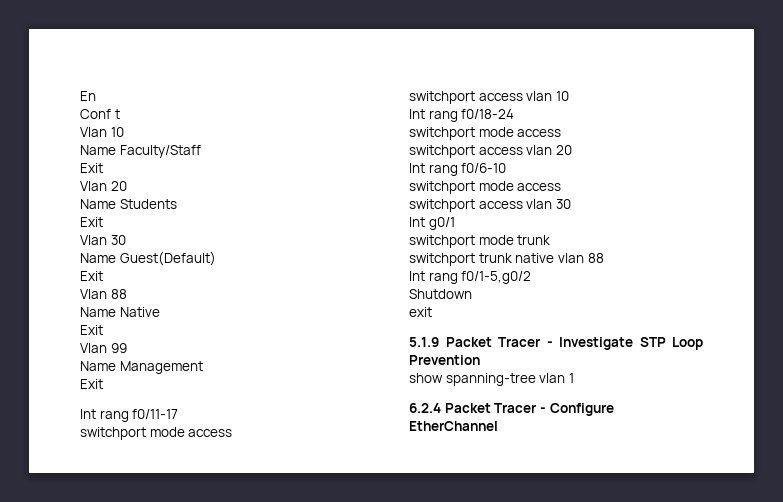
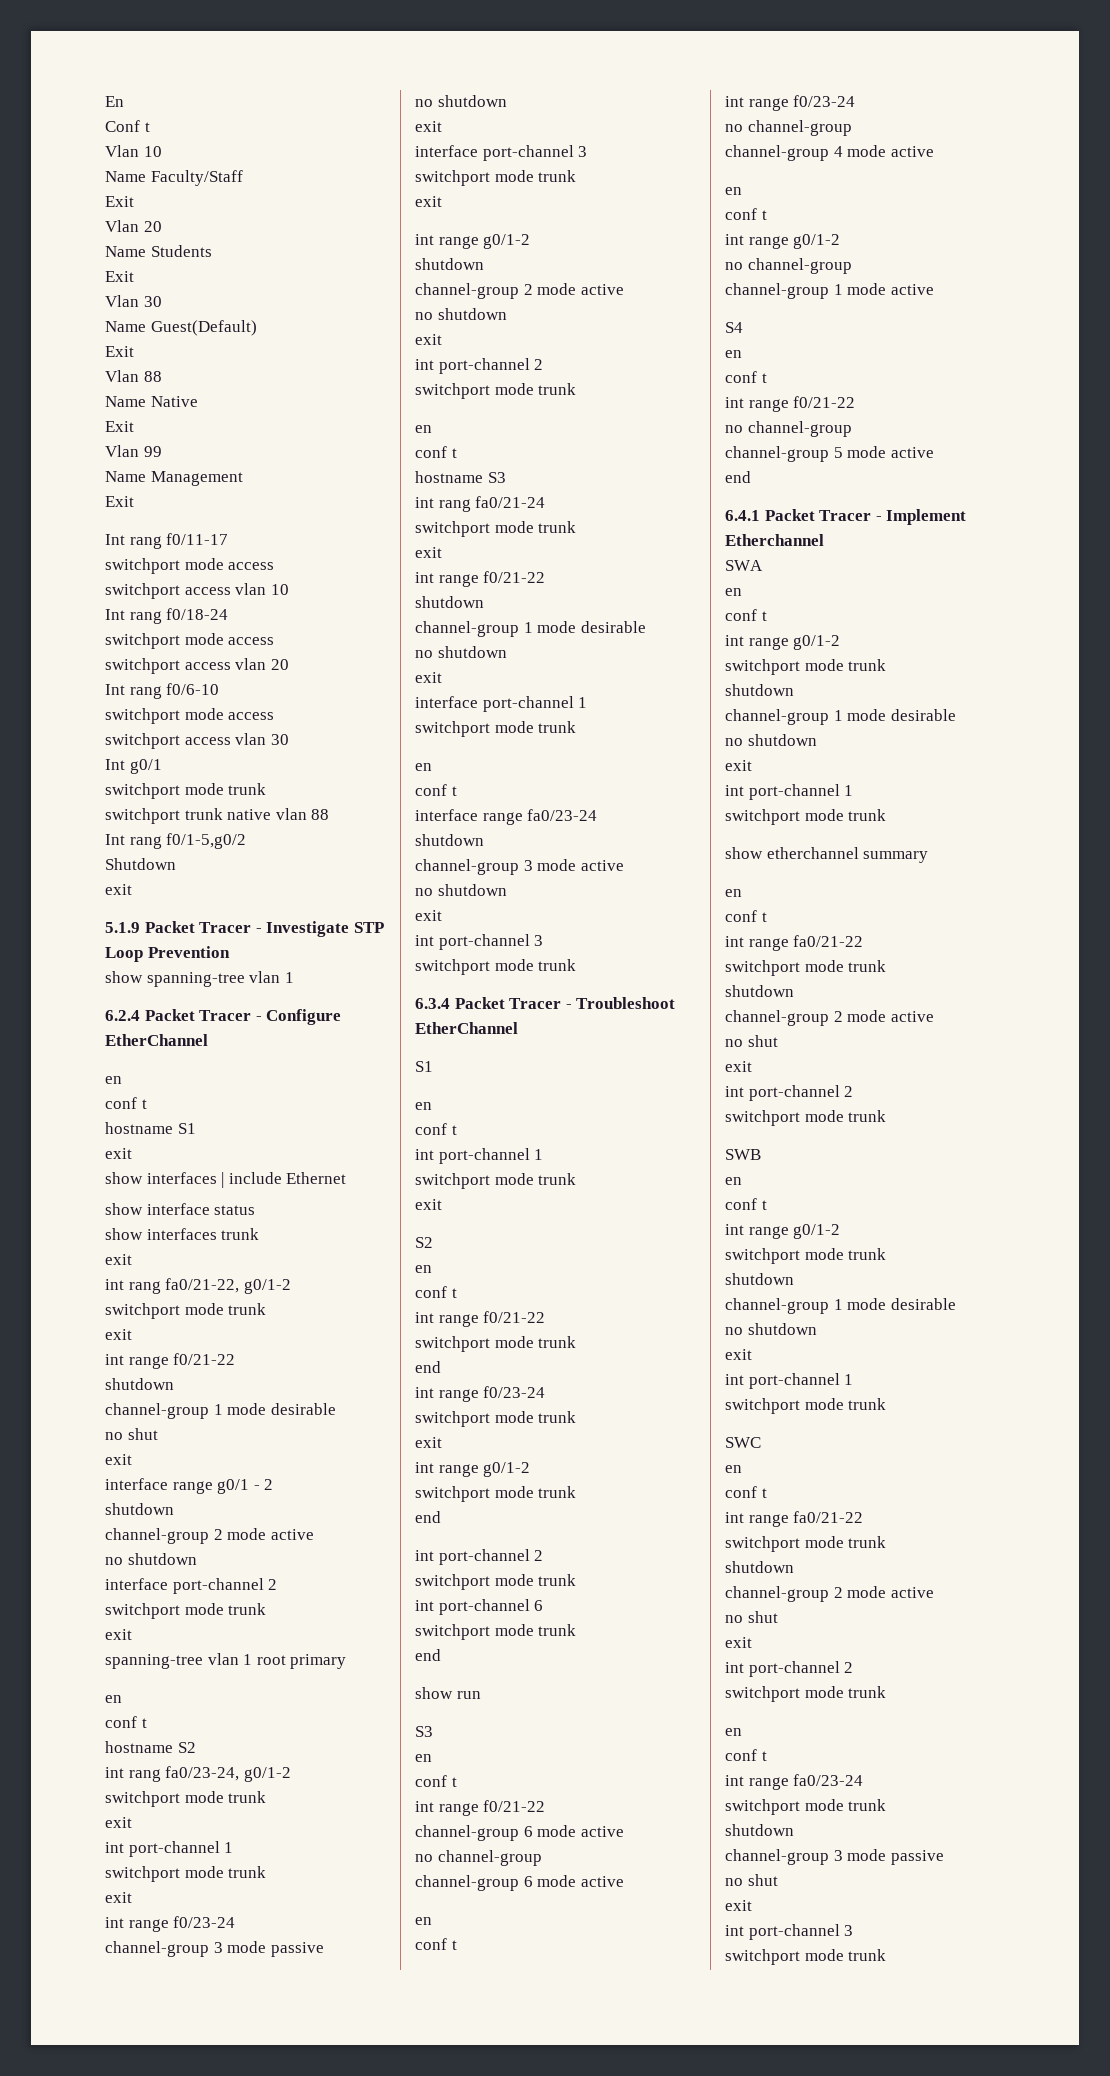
(498, 426) none -> [105,1076,122,1084] [105,1097,147,1109] [105,1122,196,1134] [105,1148,132,1159] [105,1172,347,1188] [105,1203,256,1215] [105,1228,260,1240] [105,1254,132,1265] [105,1278,291,1294] [105,1303,267,1319] [105,1329,132,1340] [105,1353,236,1369] [105,1378,174,1390] [105,1403,336,1419] [105,1428,158,1440] [105,1454,132,1465] [105,1478,274,1494] [105,1503,174,1515] [105,1528,314,1544] [105,1553,197,1565] [105,1578,278,1594] [105,1603,267,1619] [105,1629,132,1640] [105,1653,347,1669] [105,1695,122,1703] [105,1716,147,1728] [105,1741,196,1753] [105,1766,291,1782] [105,1791,267,1807] [105,1817,132,1828] [105,1841,234,1857] [105,1866,267,1882] [105,1892,132,1903] [105,1916,236,1932] [105,1941,324,1957] [415,95,507,107] [415,121,442,132] [415,145,588,161] [415,170,577,186] [415,196,442,207] [415,234,531,249] [415,258,484,270] [415,283,624,299] [415,308,507,320] [415,334,442,345] [415,358,544,374] [415,383,577,399] [415,425,432,433] [415,446,457,458] [415,471,506,483] [415,496,546,512] [415,521,577,537] [415,547,442,558] [415,571,546,587] [415,596,484,608] [415,621,646,637] [415,646,507,658] [415,672,442,683] [415,696,588,712] [415,721,577,737] [415,763,432,771] [415,784,457,796] [415,809,598,825] [415,834,484,846] [415,859,624,875] [415,884,507,896] [415,910,442,921] [415,934,544,950] [415,959,577,975] [415,997,676,1009] [415,1022,518,1034] [415,1061,433,1072] [415,1102,432,1110] [415,1123,457,1135] [415,1148,544,1164] [415,1173,577,1189] [415,1199,442,1210] [415,1237,433,1248] [415,1265,432,1273] [415,1286,457,1298] [415,1311,546,1327] [415,1336,577,1352] [415,1361,441,1373] [415,1386,546,1402] [415,1411,577,1427] [415,1437,442,1448] [415,1462,531,1477] [415,1486,577,1502] [415,1511,441,1523] [415,1549,544,1565] [415,1574,577,1590] [415,1599,544,1615] [415,1624,577,1640] [415,1649,441,1661] [415,1687,481,1699] [415,1726,433,1737] [415,1754,432,1762] [415,1775,457,1787] [415,1800,546,1816] [415,1825,624,1841] [415,1850,542,1866] [415,1875,624,1891] [415,1917,432,1925] [415,1938,457,1950] [725,95,856,111] [725,120,852,136] [725,145,934,161] [725,187,742,195] [725,208,767,220] [725,234,841,249] [725,258,852,274] [725,283,934,299] [725,322,743,333] [725,350,742,358] [725,371,767,383] [725,396,856,412] [725,421,852,437] [725,446,934,462] [725,471,751,483] [725,509,967,525] [725,534,824,546] [725,560,763,571] [725,588,742,596] [725,609,767,621] [725,635,841,650] [725,659,887,675] [725,684,794,696] [725,709,956,725] [725,734,817,746] [725,760,752,771] [725,784,854,800] [725,809,887,825] [725,847,929,863] [725,889,742,897] [725,910,767,922] [725,935,864,951] [725,960,887,976] [725,985,794,997] [725,1010,934,1026] [725,1035,778,1047] [725,1061,752,1072] [725,1085,854,1101] [725,1110,887,1126] [725,1149,761,1160] [725,1177,742,1185] [725,1198,767,1210] [725,1224,841,1239] [725,1248,887,1264] [725,1273,794,1285] [725,1298,956,1314] [725,1323,817,1335] [725,1349,752,1360] [725,1373,854,1389] [725,1398,887,1414] [725,1437,761,1448] [725,1465,742,1473] [725,1486,767,1498] [725,1511,864,1527] [725,1536,887,1552] [725,1561,794,1573] [725,1586,934,1602] [725,1611,778,1623] [725,1637,752,1648] [725,1661,854,1677] [725,1686,887,1702] [725,1728,742,1736] [725,1749,767,1761] [725,1774,864,1790] [725,1799,887,1815] [725,1824,794,1836] [725,1849,944,1865] [725,1874,778,1886] [725,1900,752,1911] [725,1924,854,1940] [725,1949,887,1965] // en // conf t // hostname S1 // exit // show interfaces | include Ethernet // show interface status // show interfaces trunk // exit // int rang fa0/21-22, g0/1-2 // switchport mode trunk // exit // int range f0/21-22 // shutdown // channel-group 1 mode desirable // no shut // exit // interface range g0/1 - 2 // shutdown // channel-group 2 mode active // no shutdown // interface port-channel 2 // switchport mode trunk // exit // spanning-tree vlan 1 root primary // en // conf t // hostname S2 // int rang fa0/23-24, g0/1-2 // switchport mode trunk // exit // int port-channel 1 // switchport mode trunk // exit // int range f0/23-24 // channel-group 3 mode passive // no shutdown // exit // interface port-channel 3 // switchport mode trunk // exit // int range g0/1-2 // shutdown // channel-group 2 mode active // no shutdown // exit // int port-channel 2 // switchport mode trunk // en // conf t // hostname S3 // int rang fa0/21-24 // switchport mode trunk // exit // int range f0/21-22 // shutdown // channel-group 1 mode desirable // no shutdown // exit // interface port-channel 1 // switchport mode trunk // en // conf t // interface range fa0/23-24 // shutdown // channel-group 3 mode active // no shutdown // exit // int port-channel 3 // switchport mode trunk // 6.3.4 Packet Tracer - Troubleshoot EtherChannel // S1 // en // conf t // int port-channel 1 // switchport mode trunk // exit // S2 // en // conf t // int range f0/21-22 // switchport mode trunk // end // int range f0/23-24 // switchport mode trunk // exit // int range g0/1-2 // switchport mode trunk // end // int port-channel 2 // switchport mode trunk // int port-channel 6 // switchport mode trunk // end // show run // S3 // en // conf t // int range f0/21-22 // channel-group 6 mode active // no channel-group // channel-group 6 mode active // en // conf t // int range f0/23-24 // no channel-group // channel-group 4 mode active // en // conf t // int range g0/1-2 // no channel-group // channel-group 1 mode active // S4 // en // conf t // int range f0/21-22 // no channel-group // channel-group 5 mode active // end // 6.4.1 Packet Tracer - Implement Etherchannel // SWA // en // conf t // int range g0/1-2 // switchport mode trunk // shutdown // channel-group 1 mode desirable // no shutdown // exit // int port-channel 1 // switchport mode trunk // show etherchannel summary // en // conf t // int range fa0/21-22 // switchport mode trunk // shutdown // channel-group 2 mode active // no shut // exit // int port-channel 2 // switchport mode trunk // SWB // en // conf t // int range g0/1-2 // switchport mode trunk // shutdown // channel-group 1 mode desirable // no shutdown // exit // int port-channel 1 // switchport mode trunk // SWC // en // conf t // int range fa0/21-22 // switchport mode trunk // shutdown // channel-group 2 mode active // no shut // exit // int port-channel 2 // switchport mode trunk // en // conf t // int range fa0/23-24 // switchport mode trunk // shutdown // channel-group 3 mode passive // no shut // exit // int port-channel 3 // switchport mode trunk

